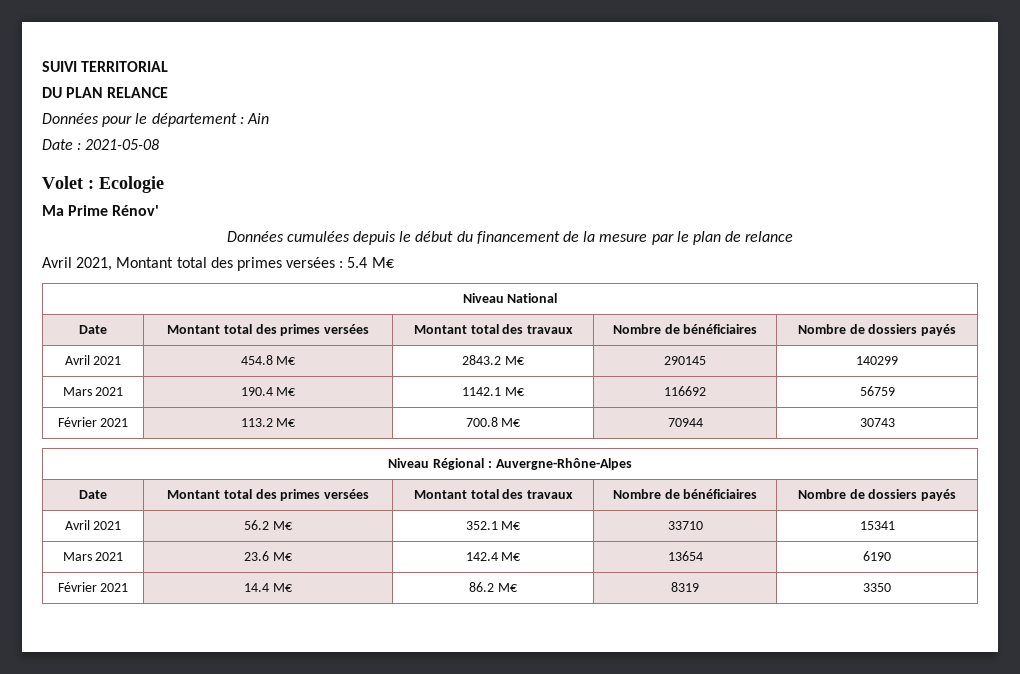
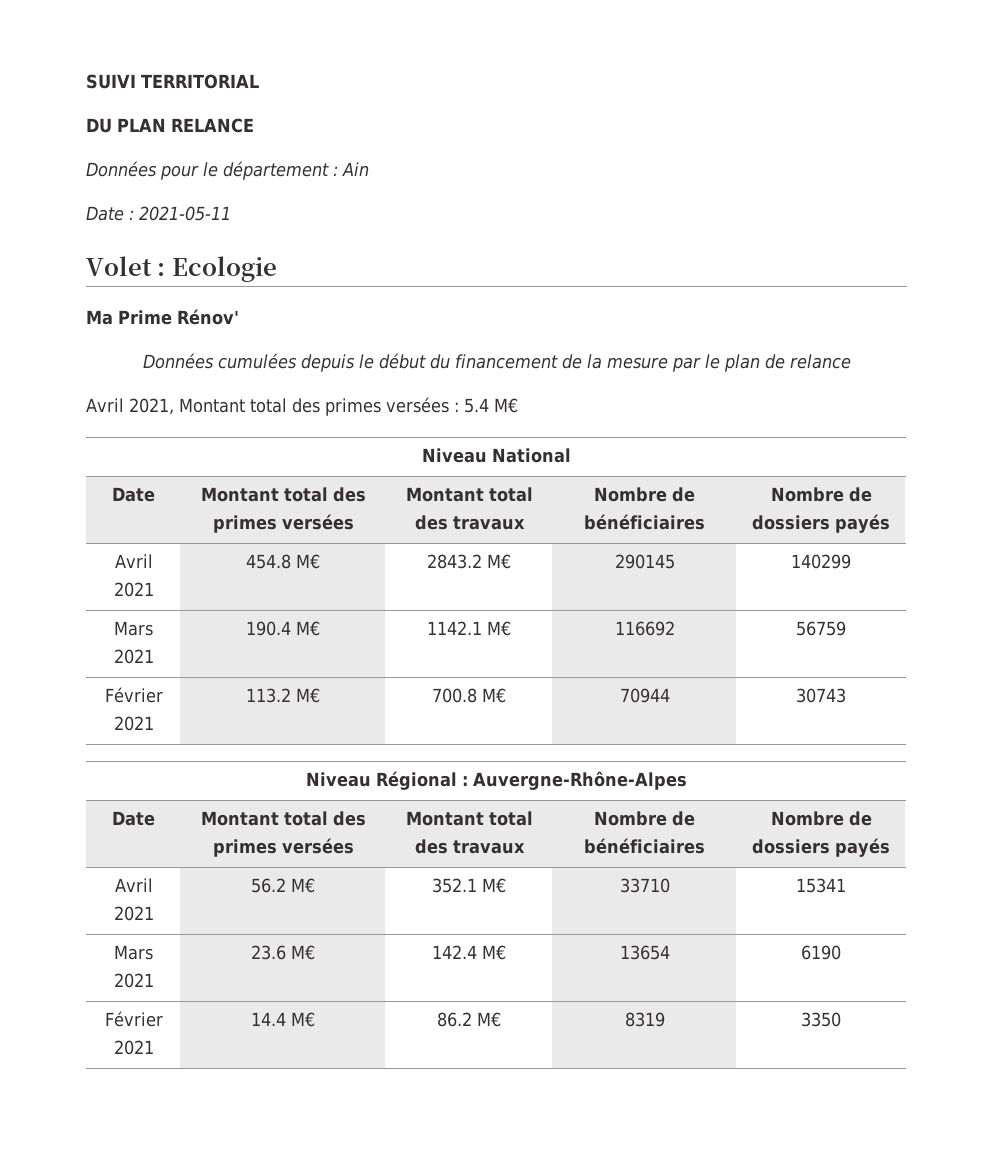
[85,139,160,150] 2021-05-08 -> [139,206,231,221] 2021-05-11

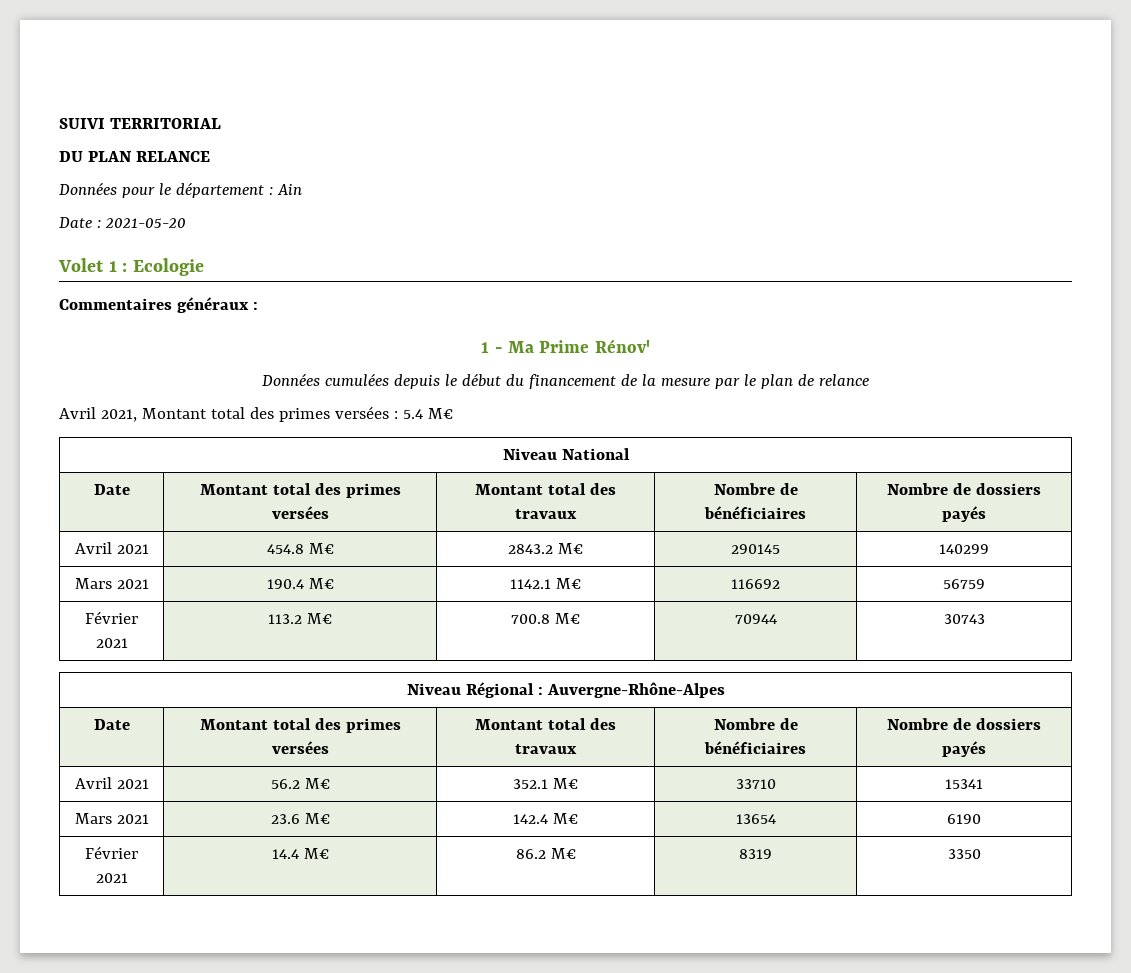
[139,206,231,221] 2021-05-11 -> [104,218,186,229] 2021-05-20
(152, 266) none -> [108,261,117,272] 1
(277, 269) none -> [59,297,258,313] [481,342,503,353] Commentaires généraux : // 1 -

